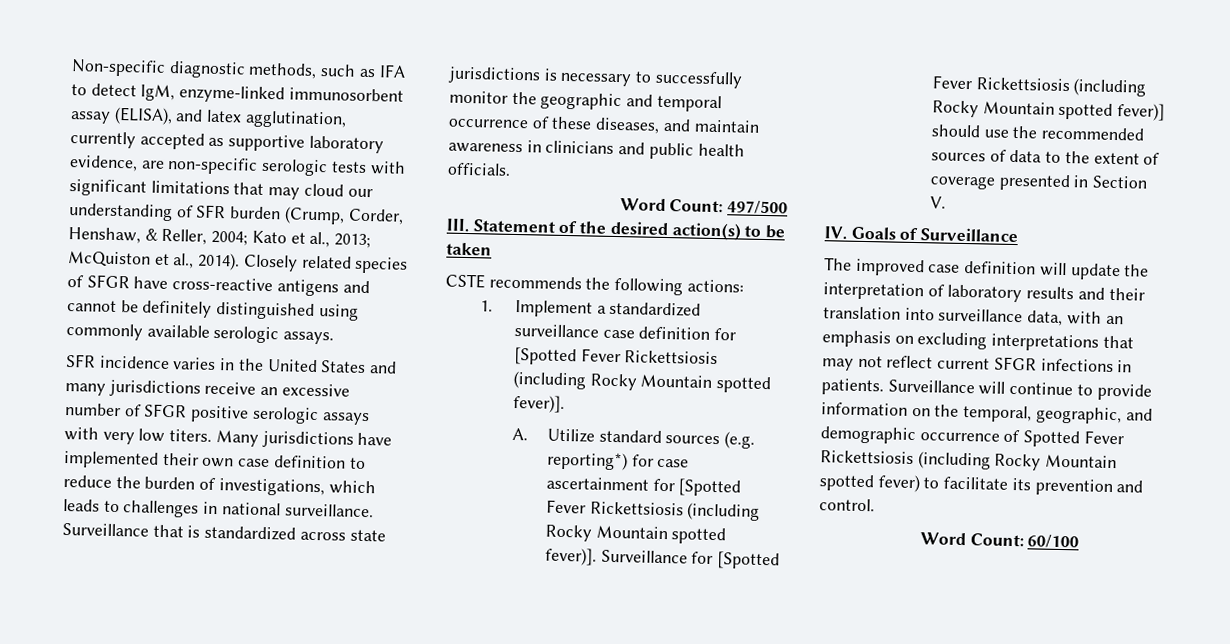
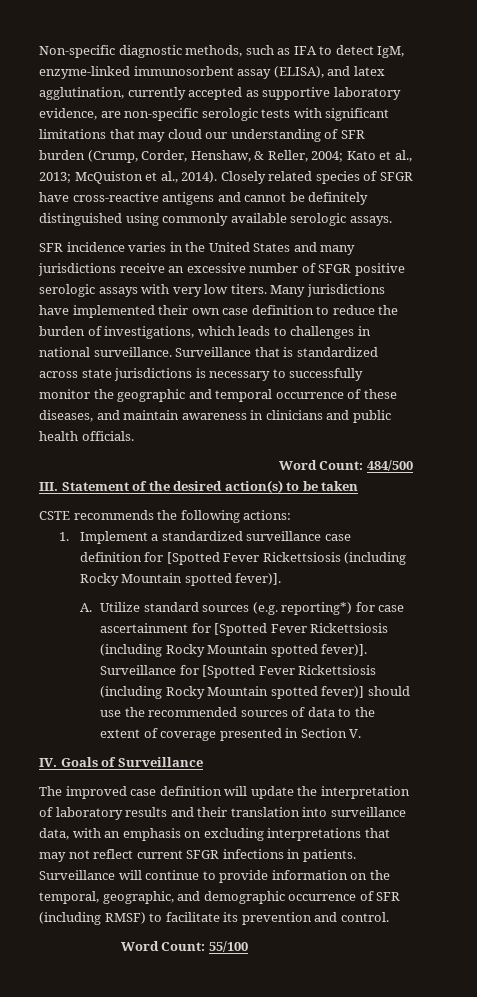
[727,200,788,215] 497/500 -> [367,460,413,471] 484/500
[1023,430,1124,448] [820,450,1118,471] [819,474,920,493] Spotted Fever Rickettsiosis (including Rocky Mountain spotted fever) -> [376,892,401,901] [39,912,146,925] SFR (including RMSF)
[1027,534,1080,549] 60/100 -> [208,941,248,952] 55/100

